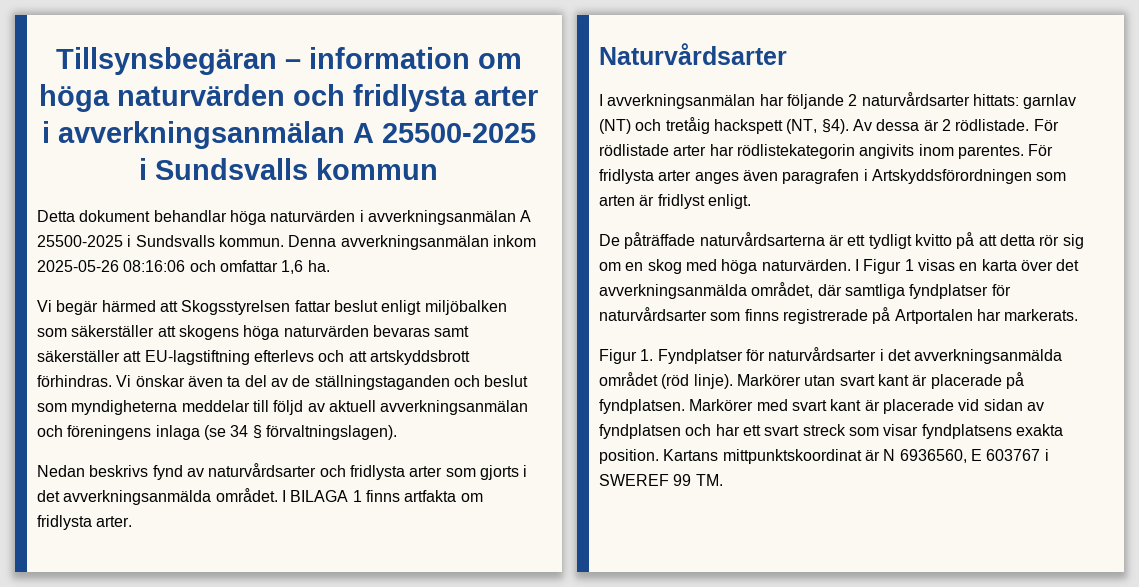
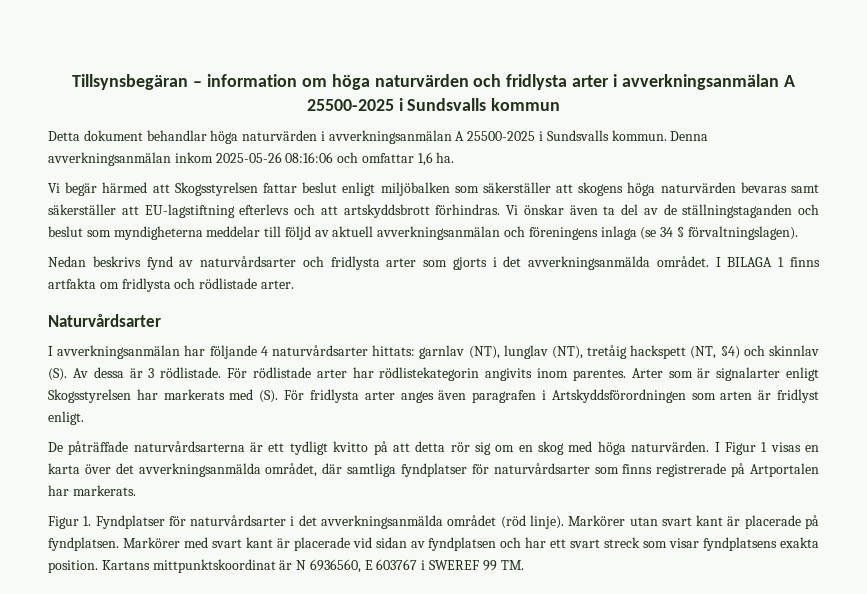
(92, 522) none -> [174,278,258,289] och rödlistade
[848,94,858,106] 2 -> [260,346,268,356] 4
[599,117,849,134] (NT) och tretåig hackspett (NT, §4). -> [468,345,819,359] [48,368,67,381] (NT), lunglav (NT), tretåig hackspett (NT, §4) och skinnlav (S).
[941,119,951,131] 2 -> [148,368,155,378] 3
(1024, 152) none -> [631,367,820,381] [48,389,279,403] Arter som är signalarter enligt Skogsstyrelsen har markerats med (S).

